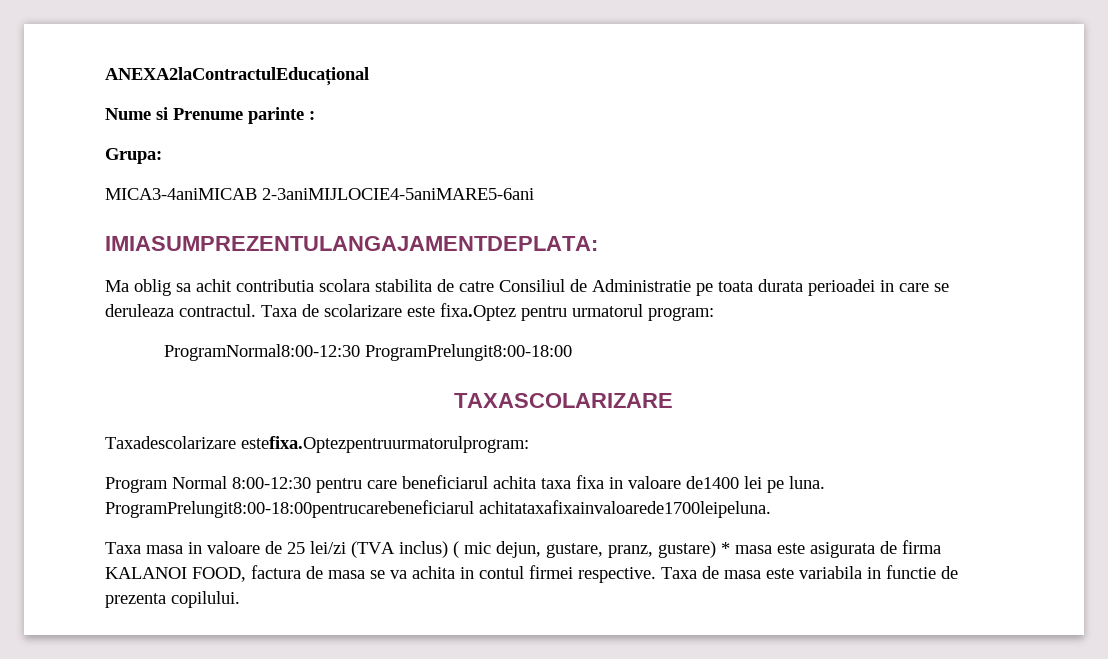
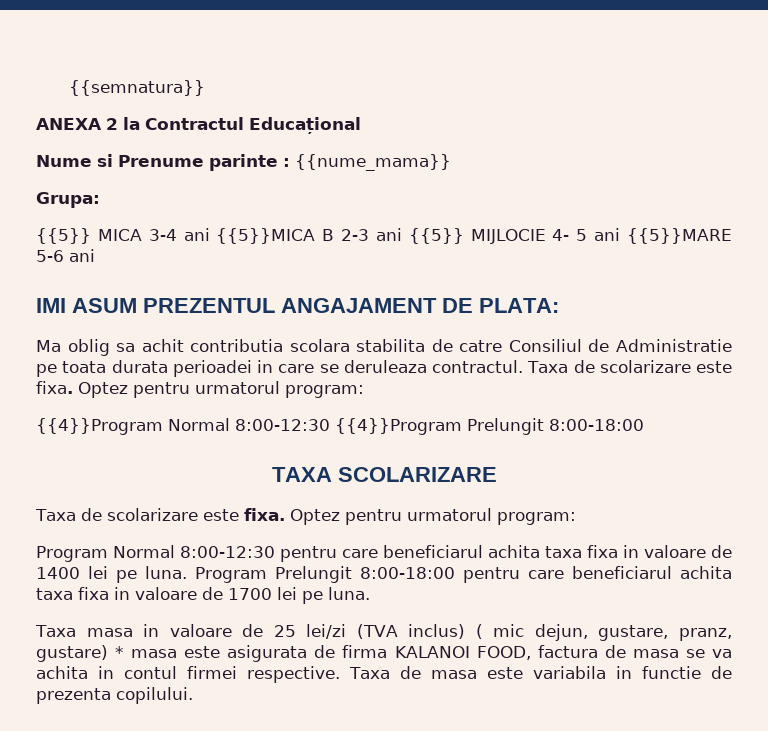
[105,67,369,86] ANEXA2laContractulEducațional -> [68,80,205,96] [36,117,361,134] {{semnatura}} // ANEXA 2 la Contractul Educațional
(315, 115) none -> [295,154,451,171] {{nume_mama}}
[105,188,534,200] [105,236,598,251] MICA3-4aniMICAB 2-3aniMIJLOCIE4-5aniMARE5-6ani // IMIASUMPREZENTULANGAJAMENTDEPLATA: -> [36,228,732,244] [36,249,95,262] [36,298,559,313] {{5}} MICA 3-4 ani {{5}}MICA B 2-3 ani {{5}} MIJLOCIE 4- 5 ani {{5}}MARE 5-6 ani // IMI ASUM PREZENTUL ANGAJAMENT DE PLATA:
[440,303,714,321] [164,344,573,361] [454,393,673,408] [105,436,529,453] fixa.Optez pentru urmatorul program: // ProgramNormal8:00-12:30 ProgramPrelungit8:00-18:00 // TAXASCOLARIZARE // Taxadescolarizare estefixa.Optezpentruurmatorulprogram: -> [36,381,364,398] [36,418,644,435] [271,467,497,482] [35,508,576,525] fixa. Optez pentru urmatorul program: // {{4}}Program Normal 8:00-12:30 {{4}}Program Prelungit 8:00-18:00 // TAXA SCOLARIZARE // Taxa de scolarizare este fixa. Optez pentru urmatorul program:
[686,476,825,493] [105,500,771,518] de1400 lei pe luna. ProgramPrelungit8:00-18:00pentrucarebeneficiarul achitataxafixainvaloarede1700leipeluna. -> [711,545,732,558] [36,566,732,583] [36,587,370,604] de 1400 lei pe luna. Program Prelungit 8:00-18:00 pentru care beneficiarul achita taxa fixa in valoare de 1700 lei pe luna.

